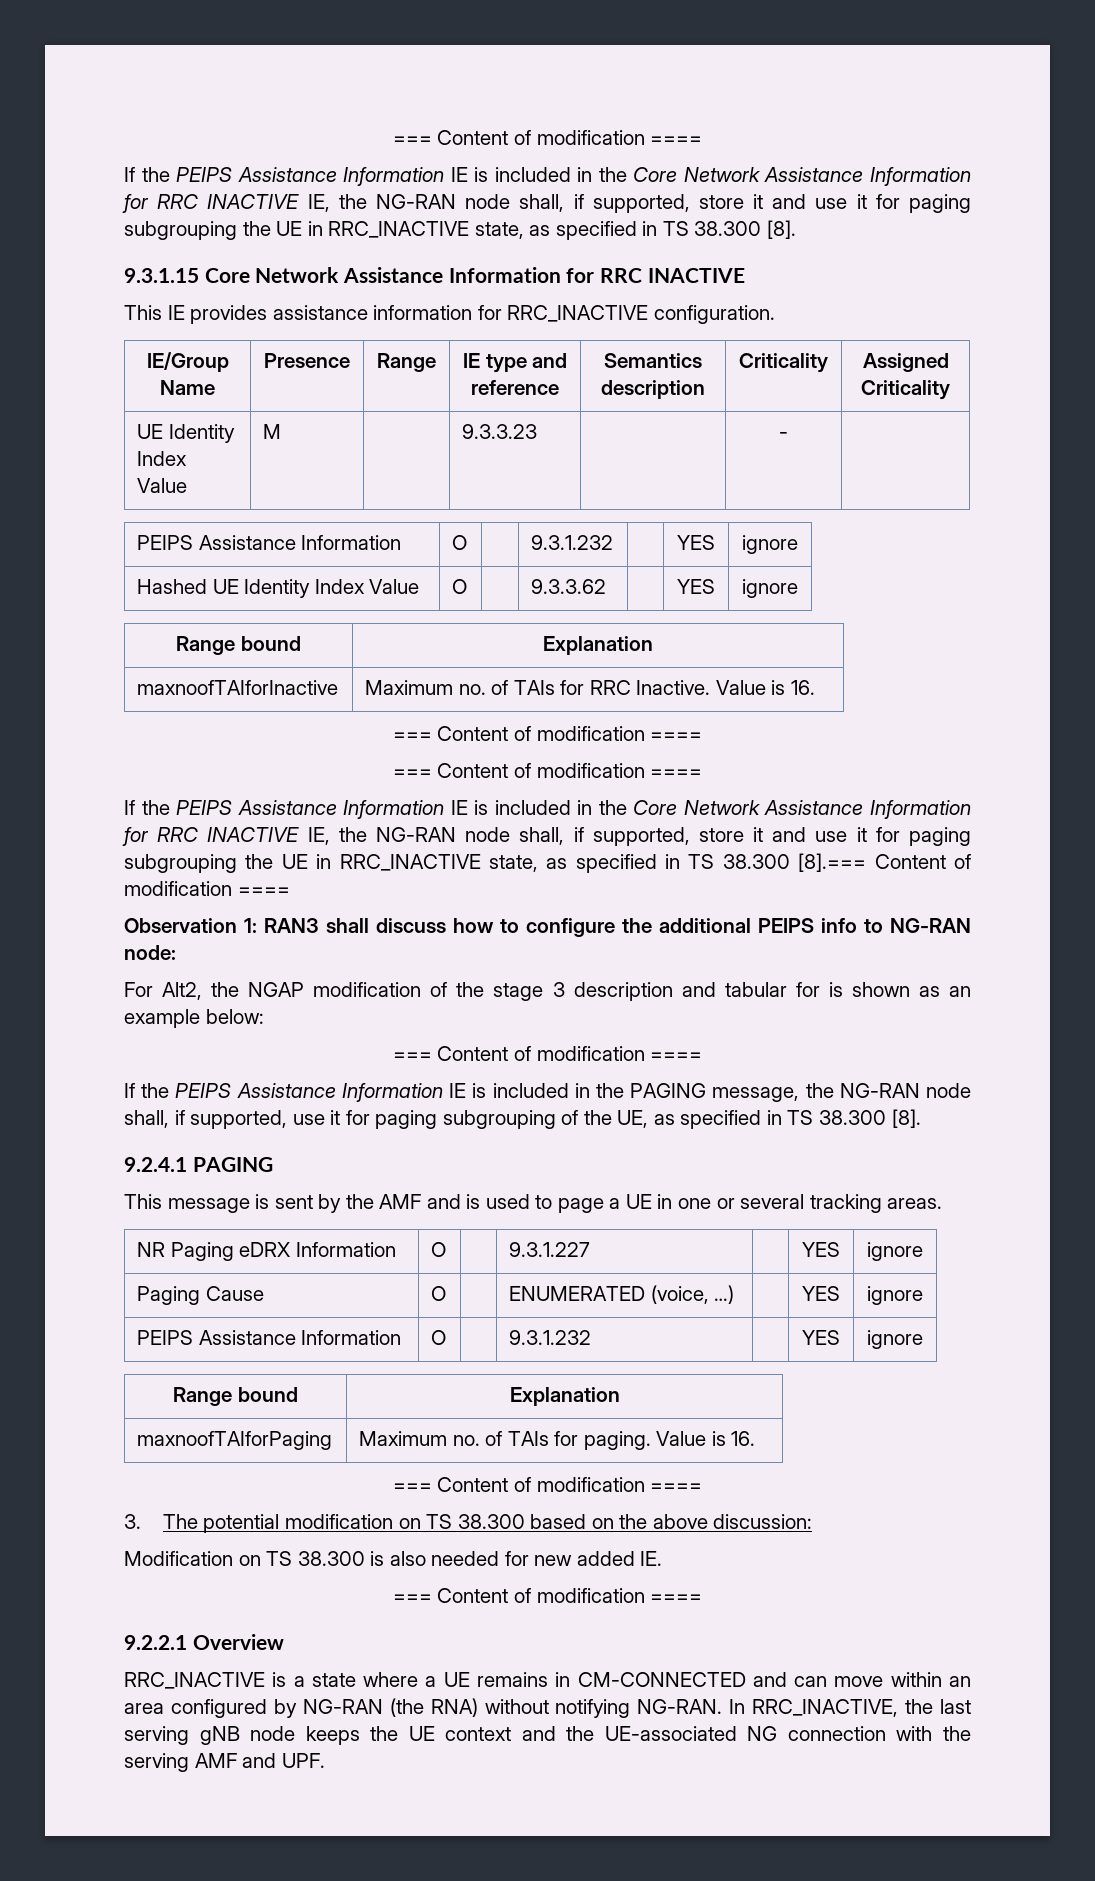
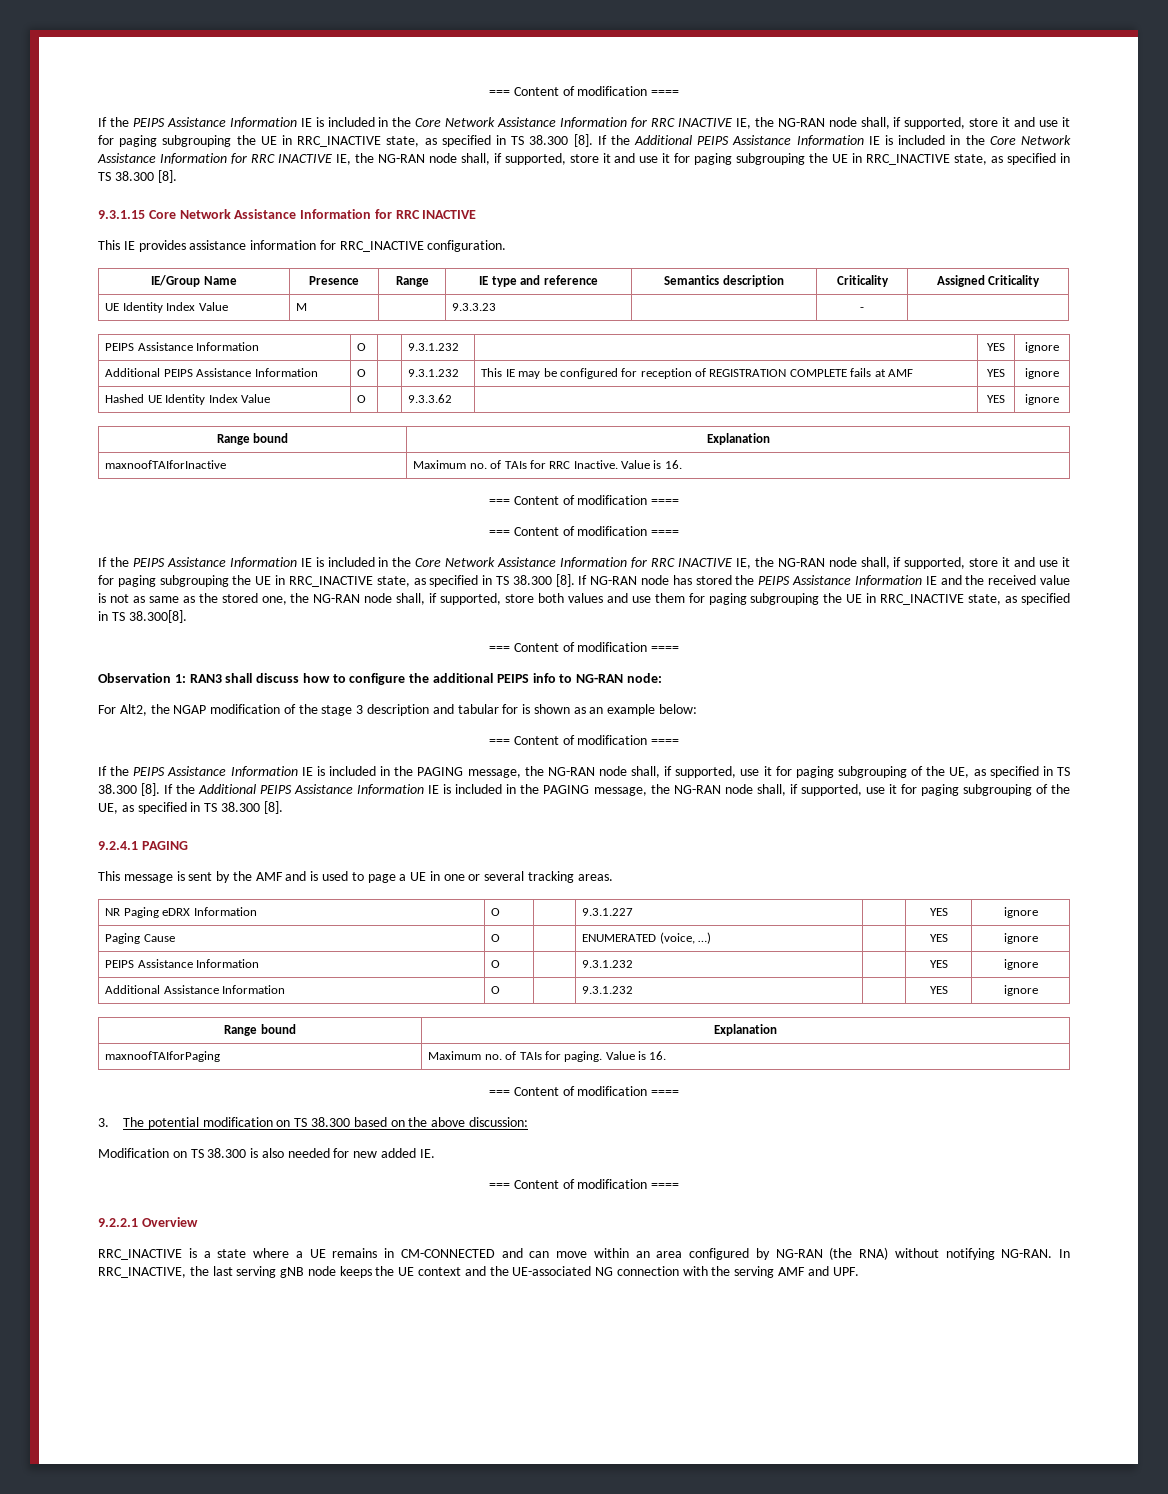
(796, 229) none -> [597,135,1072,146] [97,153,1070,165] [98,170,177,183] If the Additional PEIPS Assistance Information IE is included in the Core Network Assistance Information for RRC INACTIVE IE, the NG-RAN node shall, if supported, store it and use it for paging subgrouping the UE in RRC_INACTIVE state, as specified in TS 38.300 [8].
(798, 544) none -> [105,368,318,377] [357,369,367,377] [408,369,460,377] [481,368,913,379] [987,369,1005,377] [1025,368,1059,379] // Additional PEIPS Assistance Information | O | | 9.3.1.232 | This IE may be configured for reception of REGISTRATION COMPLETE fails at AMF | YES | ignore
[798,853,867,872] [8].=== -> [555,574,1070,587] [98,593,1070,605] [98,610,187,623] [488,646,510,652] [8]. If NG-RAN node has stored the PEIPS Assistance Information IE and the received value is not as same as the stored one, the NG-RAN node shall, if supported, store both values and use them for paging subgrouping the UE in RRC_INACTIVE state, as specified in TS 38.300[8]. // ===
(921, 1118) none -> [164,784,1070,796] [98,801,283,814] If the Additional PEIPS Assistance Information IE is included in the PAGING message, the NG-RAN node shall, if supported, use it for paging subgrouping of the UE, as specified in TS 38.300 [8].
(923, 1339) none -> [105,985,286,994] [491,986,501,994] [582,986,634,994] [929,986,948,994] [1003,985,1038,996] // Additional Assistance Information | O | | 9.3.1.232 | | YES | ignore

